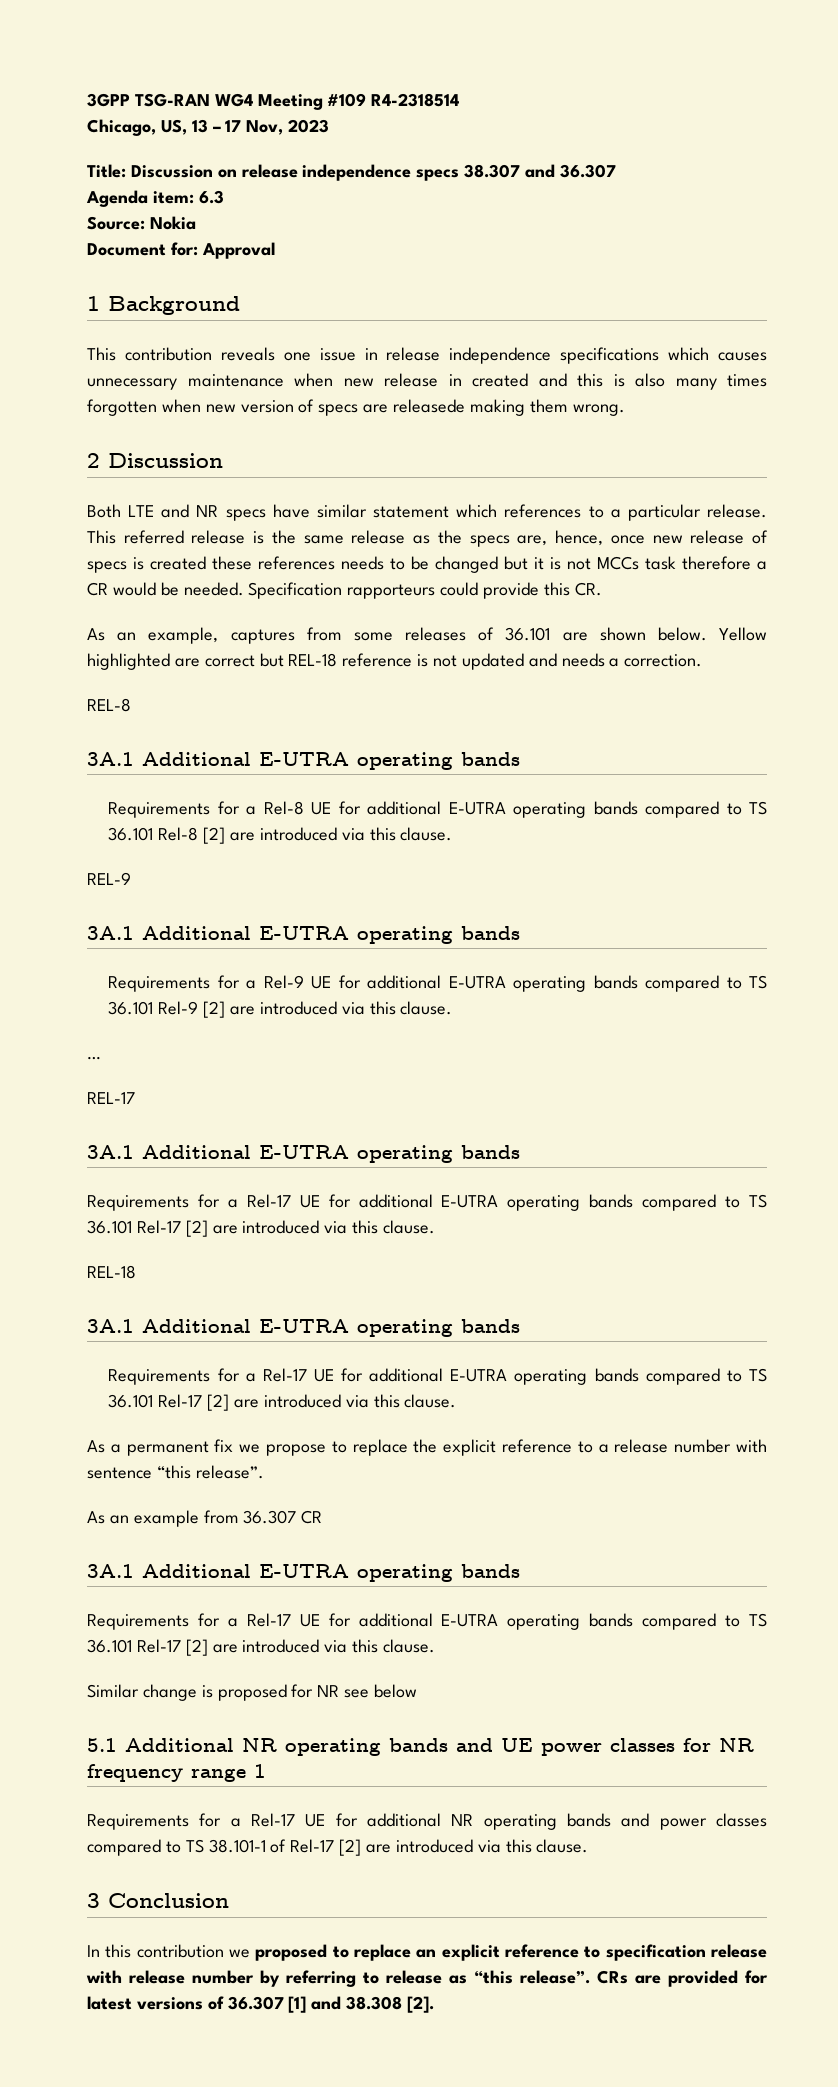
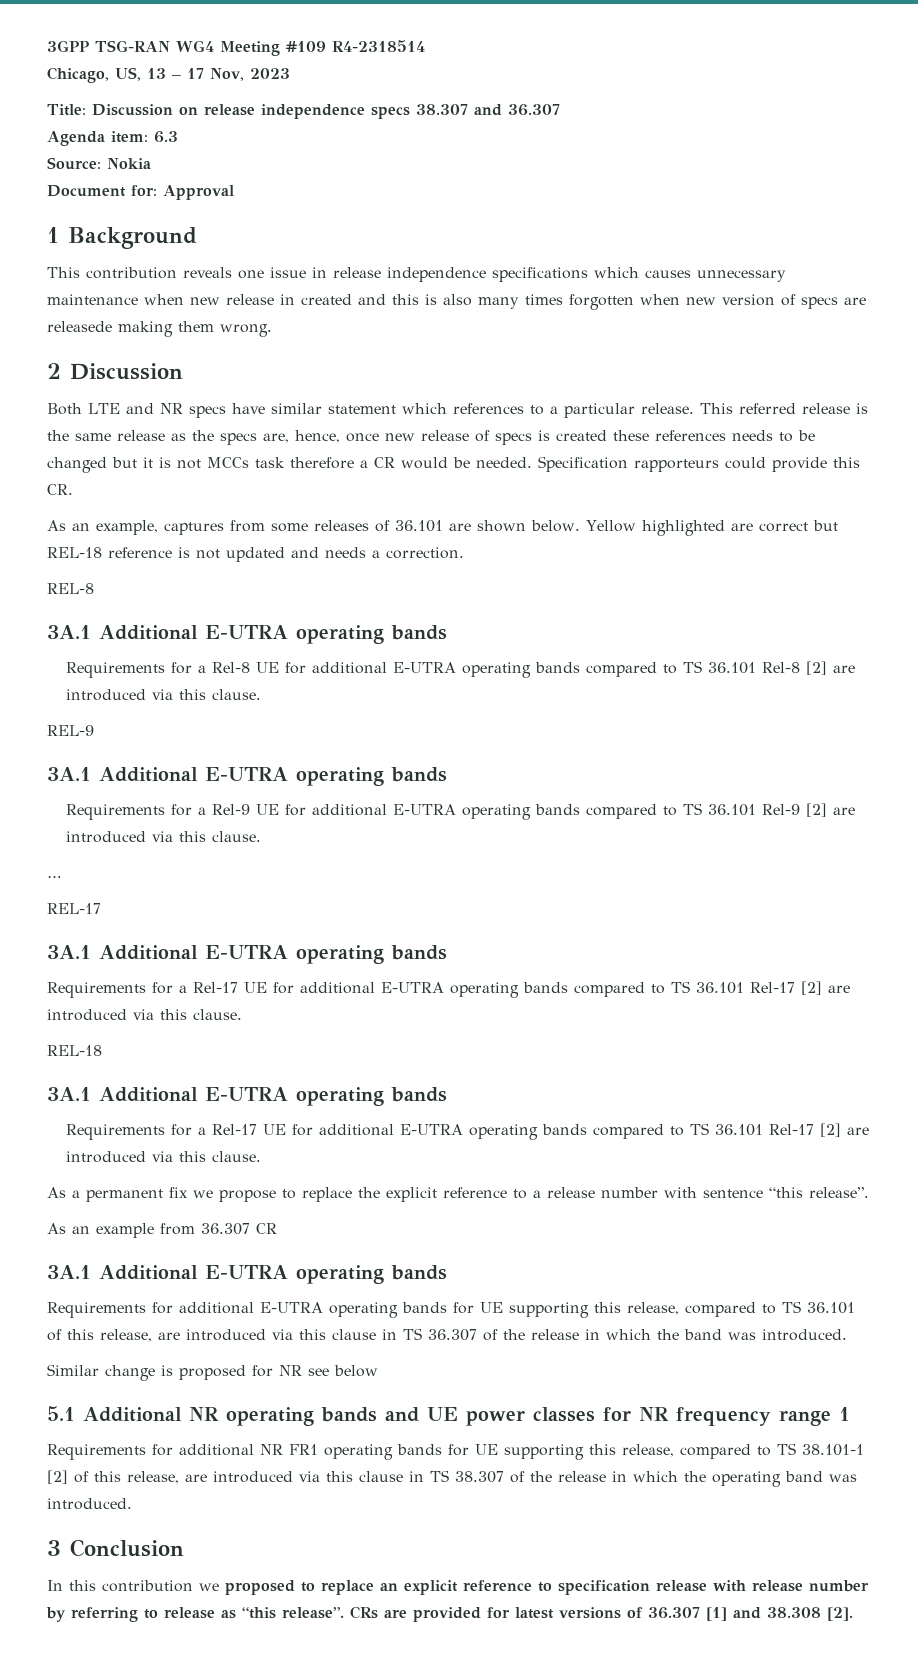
[227,1613,768,1630] [87,1639,436,1656] a Rel-17 UE for additional E-UTRA operating bands compared to TS 36.101 Rel-17 [2] are introduced via this clause. -> [179,1301,855,1318] [47,1328,847,1342] additional E-UTRA operating bands for UE supporting this release, compared to TS 36.101 of this release, are introduced via this clause in TS 36.307 of the release in which the band was introduced.
[230,1813,358,1827] a Rel-17 UE for -> (173, 1450) none
[483,1813,768,1830] [87,1839,589,1856] operating bands and power classes compared to TS 38.101-1 of Rel-17 [2] are introduced via this clause. -> [289,1443,864,1460] [47,1470,857,1487] [47,1498,132,1510] FR1 operating bands for UE supporting this release, compared to TS 38.101-1 [2] of this release, are introduced via this clause in TS 38.307 of the release in which the operating band was introduced.

